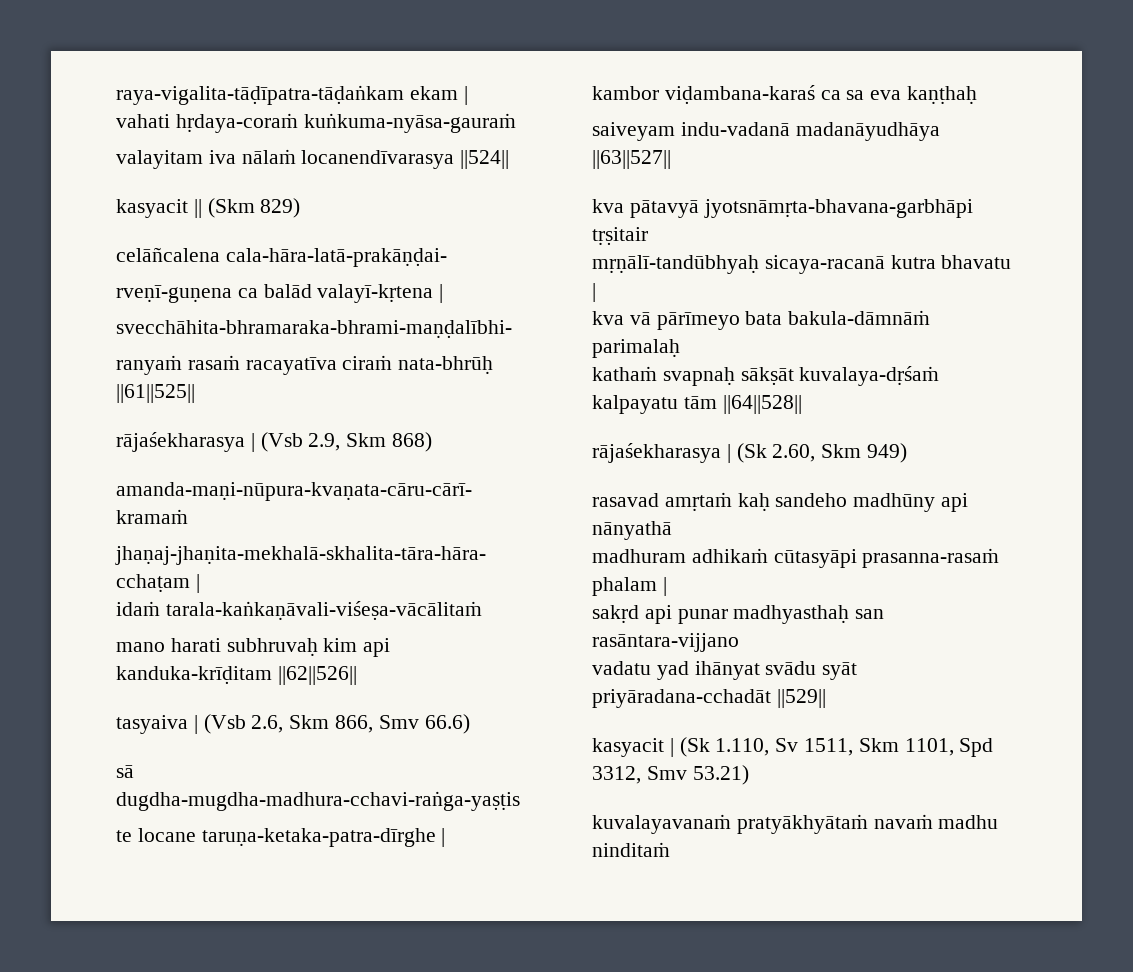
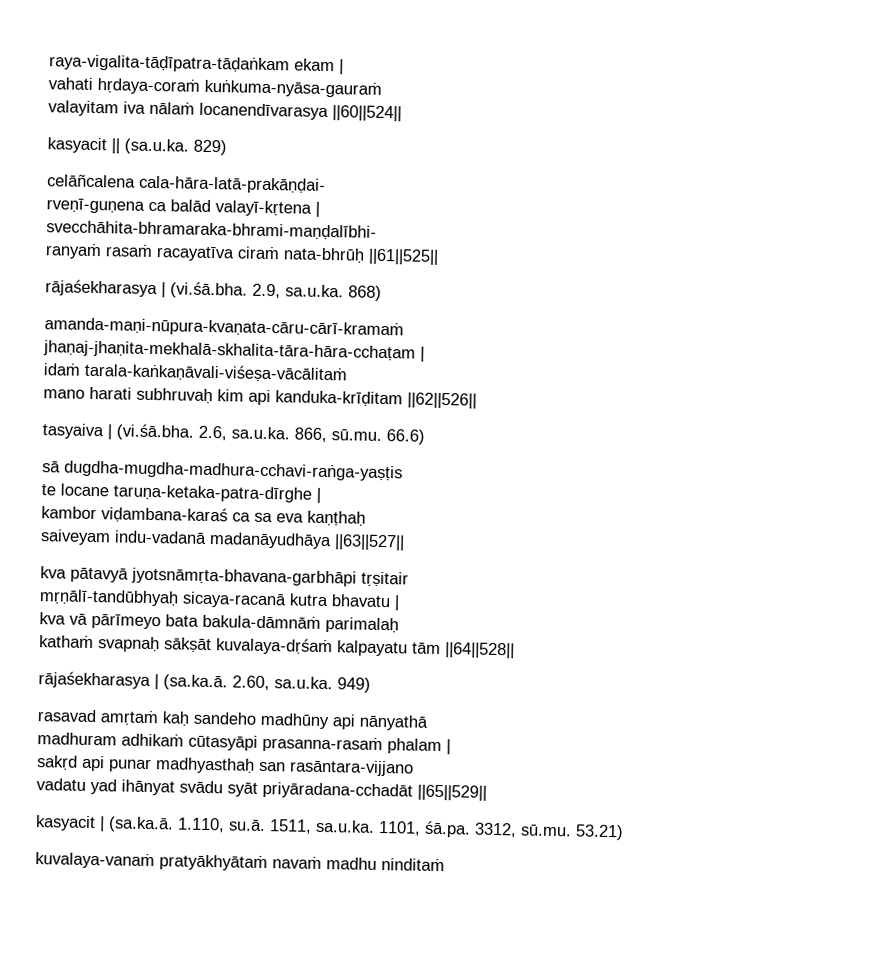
[460,150,510,169] ||524|| -> [332,105,402,122] ||60||524||
[207,198,255,218] (Skm -> [124,138,189,155] (sa.u.ka.
[260,432,387,452] (Vsb 2.9, Skm -> [170,281,344,299] (vi.śā.bha. 2.9, sa.u.ka.
[203,714,419,734] (Vsb 2.6, Skm 866, Smv -> [116,423,382,443] (vi.śā.bha. 2.6, sa.u.ka. 866, sū.mu.
[736,443,862,463] (Sk 2.60, Skm -> [163,674,333,691] (sa.ka.ā. 2.60, sa.u.ka.
[776,689,826,708] ||529|| -> [417,784,487,801] ||65||529||
[679,737,994,757] [592,766,687,784] (Sk 1.110, Sv 1511, Skm 1101, Spd 3312, Smv -> [108,816,572,838] (sa.ka.ā. 1.110, su.ā. 1511, sa.u.ka. 1101, śā.pa. 3312, sū.mu.
[592,814,731,834] kuvalayavanaṁ -> [35,852,155,870] kuvalaya-vanaṁ

